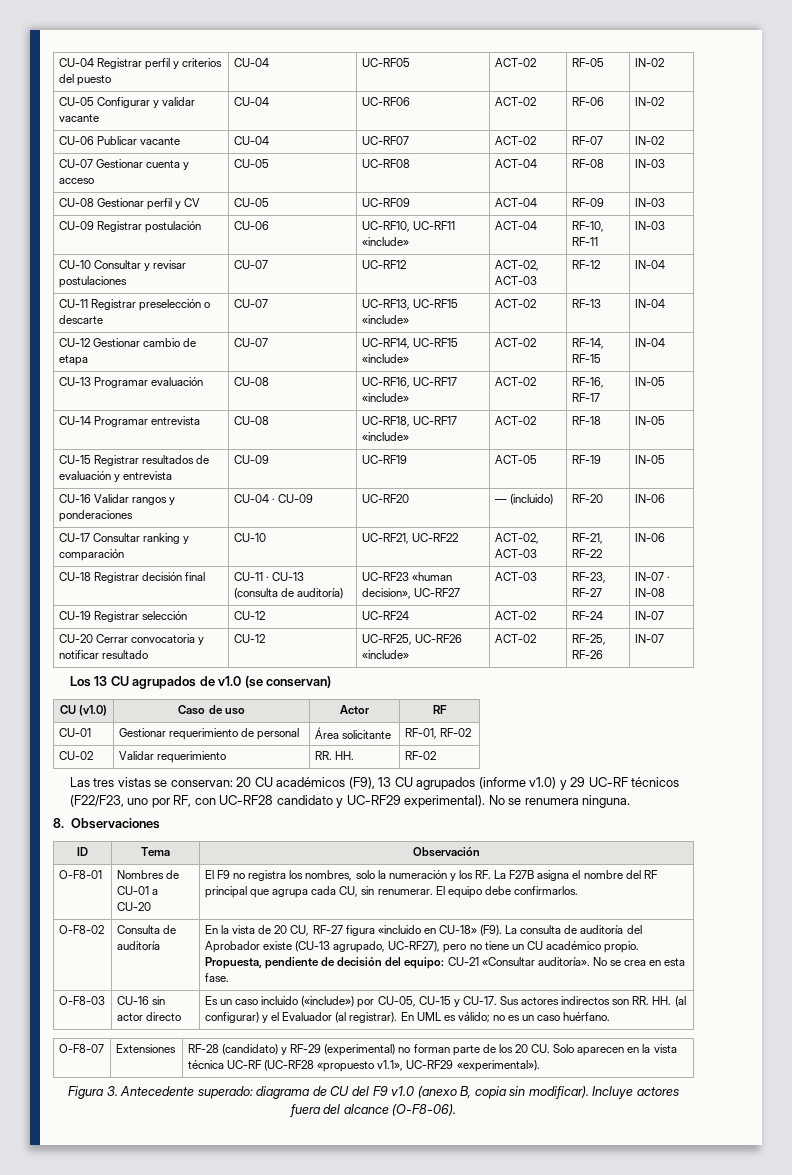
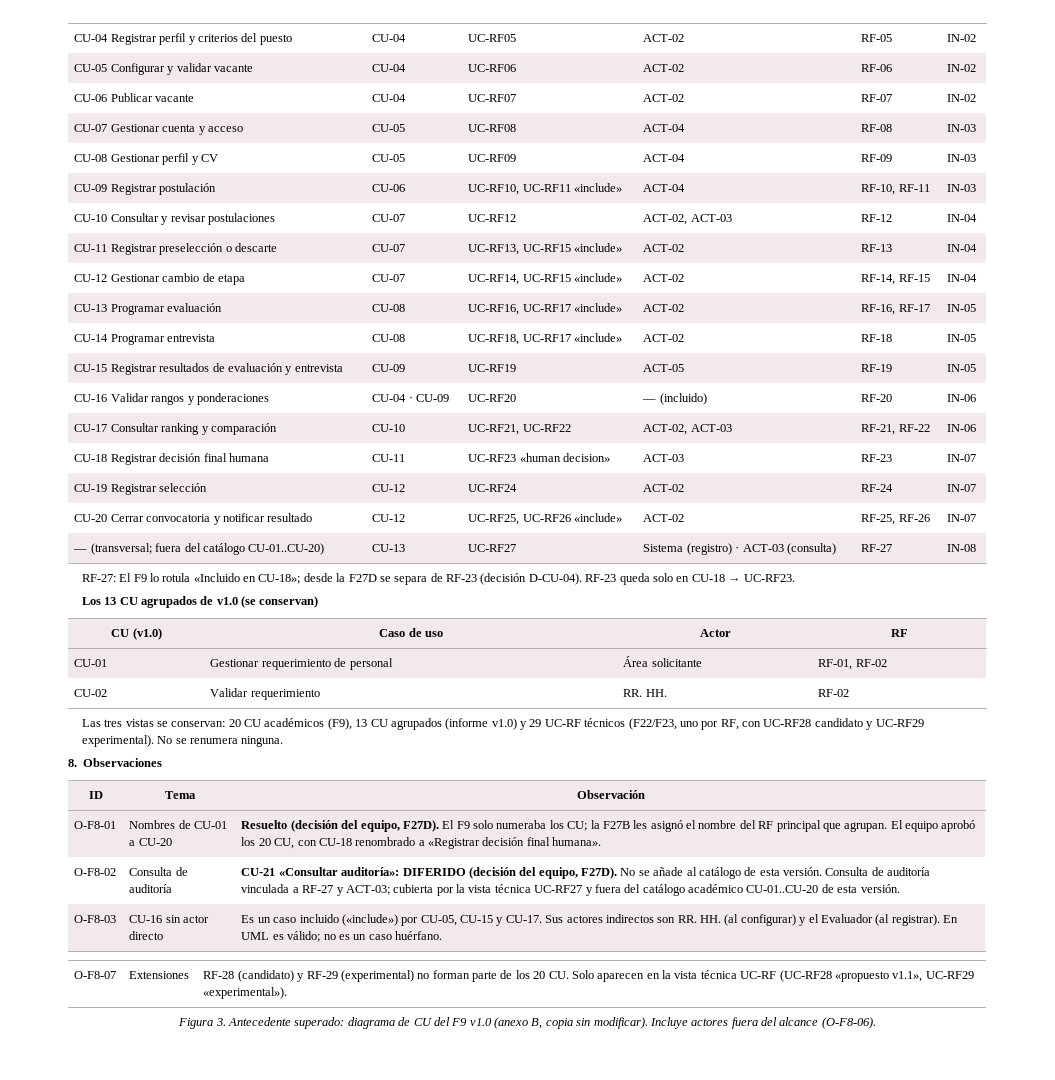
[233,572,305,581] [233,588,344,599] | CU-11 · CU-13 (consulta de auditoría) -> [228,453,269,462] [372,454,406,462] humana | CU-11
[361,588,461,599] [494,572,537,581] [571,572,606,583] [571,588,602,597] [634,572,671,581] [634,588,665,597] decision», UC-RF27 | ACT-03 | RF-23, RF-27 | IN-07 · IN-08 -> [563,453,611,462] [643,454,685,462] [861,454,893,462] [947,454,977,462] decision» | ACT-03 | RF-23 | IN-07
(664, 638) none -> [73,543,325,555] [372,544,406,552] [468,544,517,552] [643,543,836,555] [861,544,893,552] [947,544,977,552] [81,573,796,585] // — (transversal; fuera del catálogo CU-01..CU-20) | CU-13 | UC-RF27 | Sistema (registro) · ACT-03 (consulta) | RF-27 | IN-08 // RF-27: El F9 lo rotula «Incluido en CU-18»; desde la F27D se separa de RF-23 (decisión D-CU-04). RF-23 queda solo en CU-18 → UC-RF23.
[204,870,570,881] El F9 no registra los nombres, solo la numeración y los RF. La F27B asigna -> [241,820,683,832] Resuelto (decisión del equipo, F27D). El F9 solo numeraba los CU; la F27B les asignó
[272,886,578,898] [58,925,104,934] [116,925,177,934] [116,941,160,950] [204,925,642,936] [204,941,640,953] [204,957,686,969] [204,973,229,982] agrupa cada CU, sin renumerar. El equipo debe confirmarlos. // O-F8-02 | Consulta de auditoría | En la vista de 20 CU, RF-27 figura «incluido en CU-18» (F9). La consulta de auditoría del Aprobador existe (CU-13 agrupado, UC-RF27), pero no tiene un CU académico propio. Propuesta, pendiente de decisión del equipo: CU-21 «Consultar auditoría». No se crea en esta fase. -> [844,820,976,832] [241,837,602,849] [74,868,117,876] [129,867,188,876] [129,884,173,893] [241,867,931,879] [241,884,900,896] agrupan. El equipo aprobó los 20 CU, con CU-18 renombrado a «Registrar decisión final humana». // O-F8-02 | Consulta de auditoría | CU-21 «Consultar auditoría»: DIFERIDO (decisión del equipo, F27D). No se añade al catálogo de esta versión. Consulta de auditoría vinculada a RF-27 y ACT-03; cubierta por la vista técnica UC-RF27 y fuera del catálogo académico CU-01..CU-20 de esta versión.

